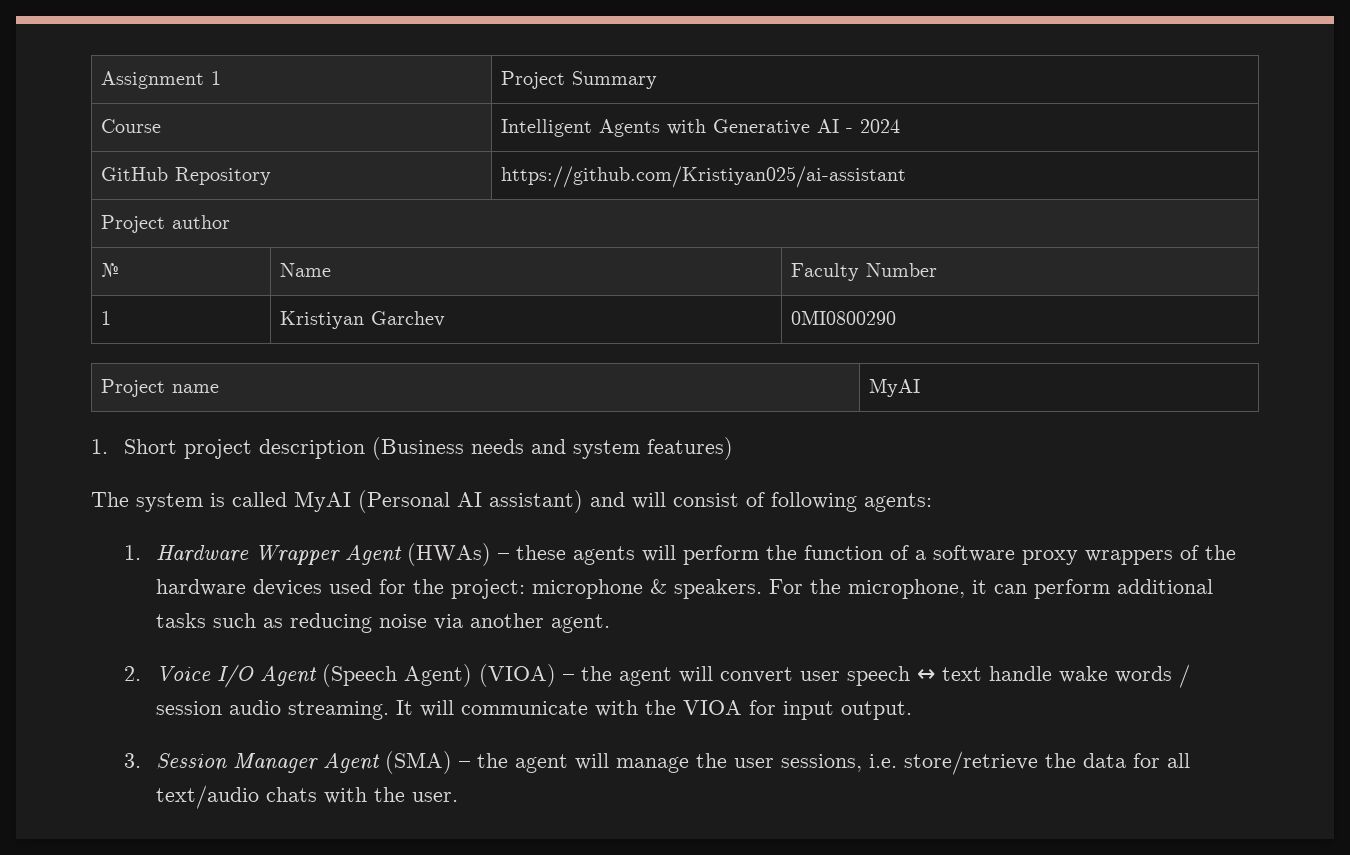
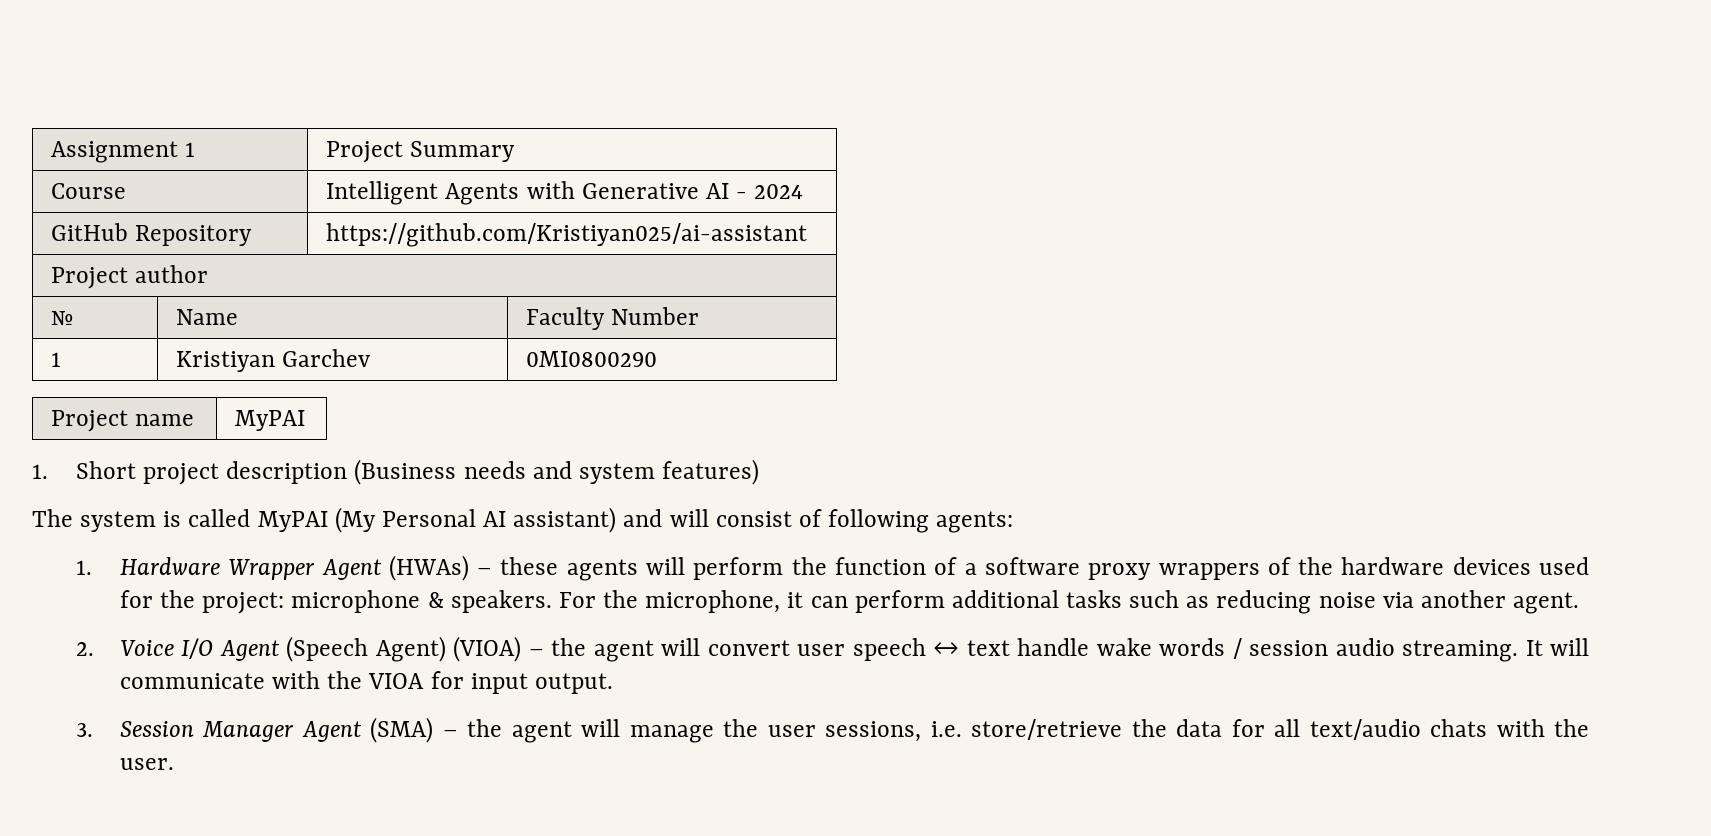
[868,378,920,397] MyAI -> [235,410,306,431] MyPAI
[294,490,450,513] MyAI (Personal -> [257,507,476,533] MyPAI (My Personal

